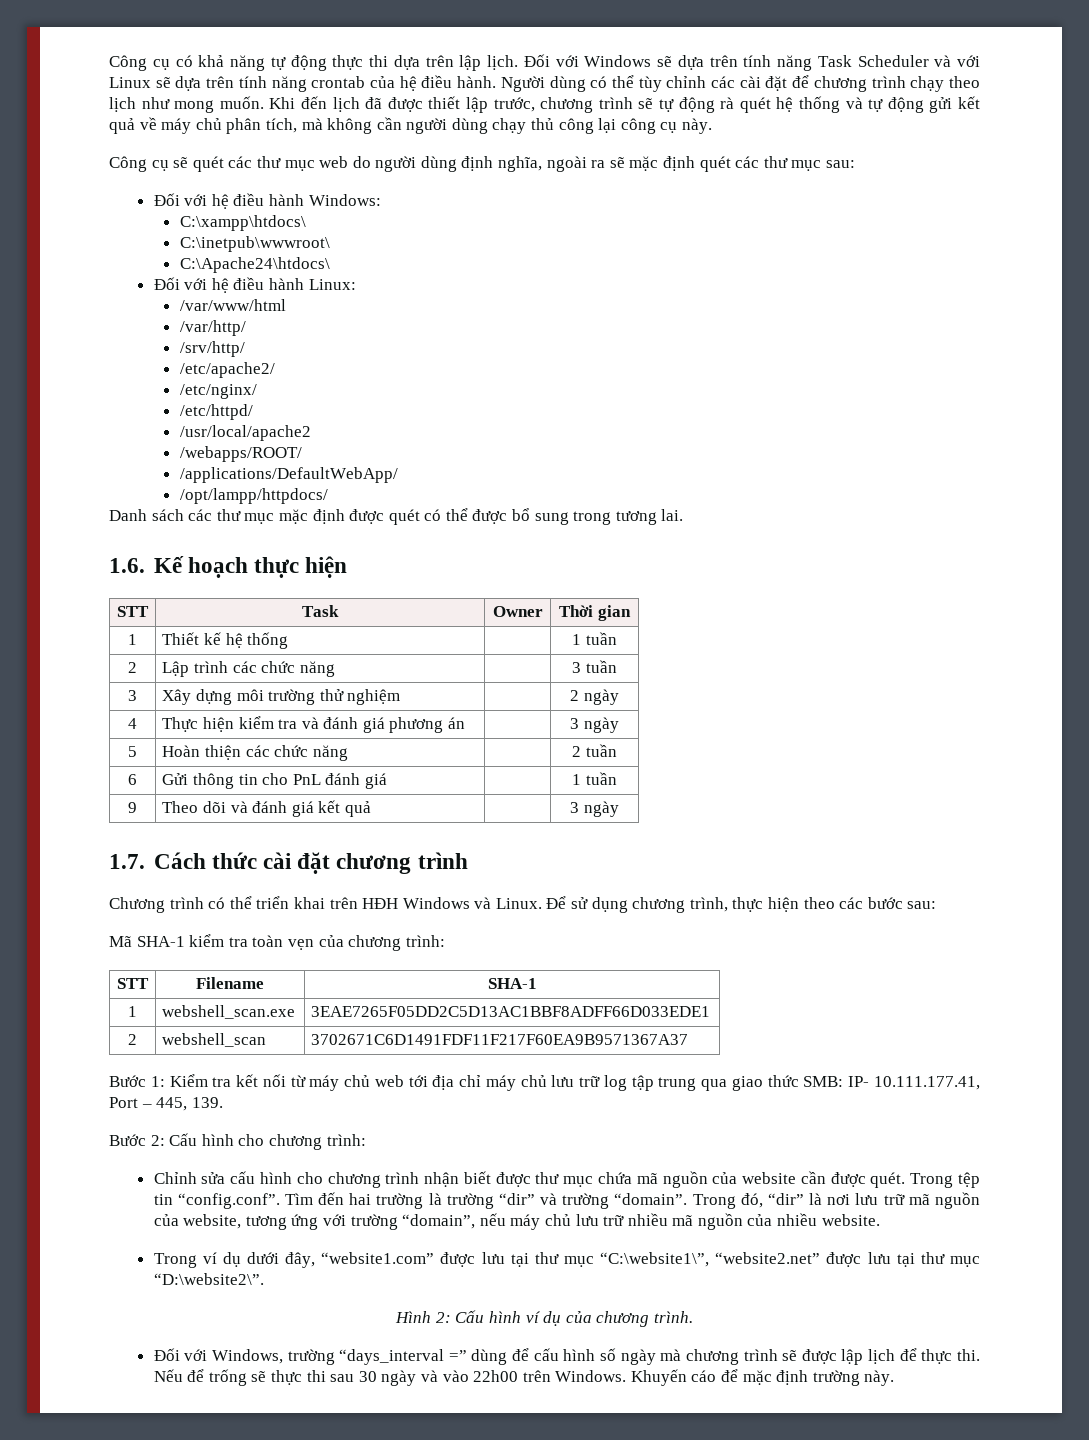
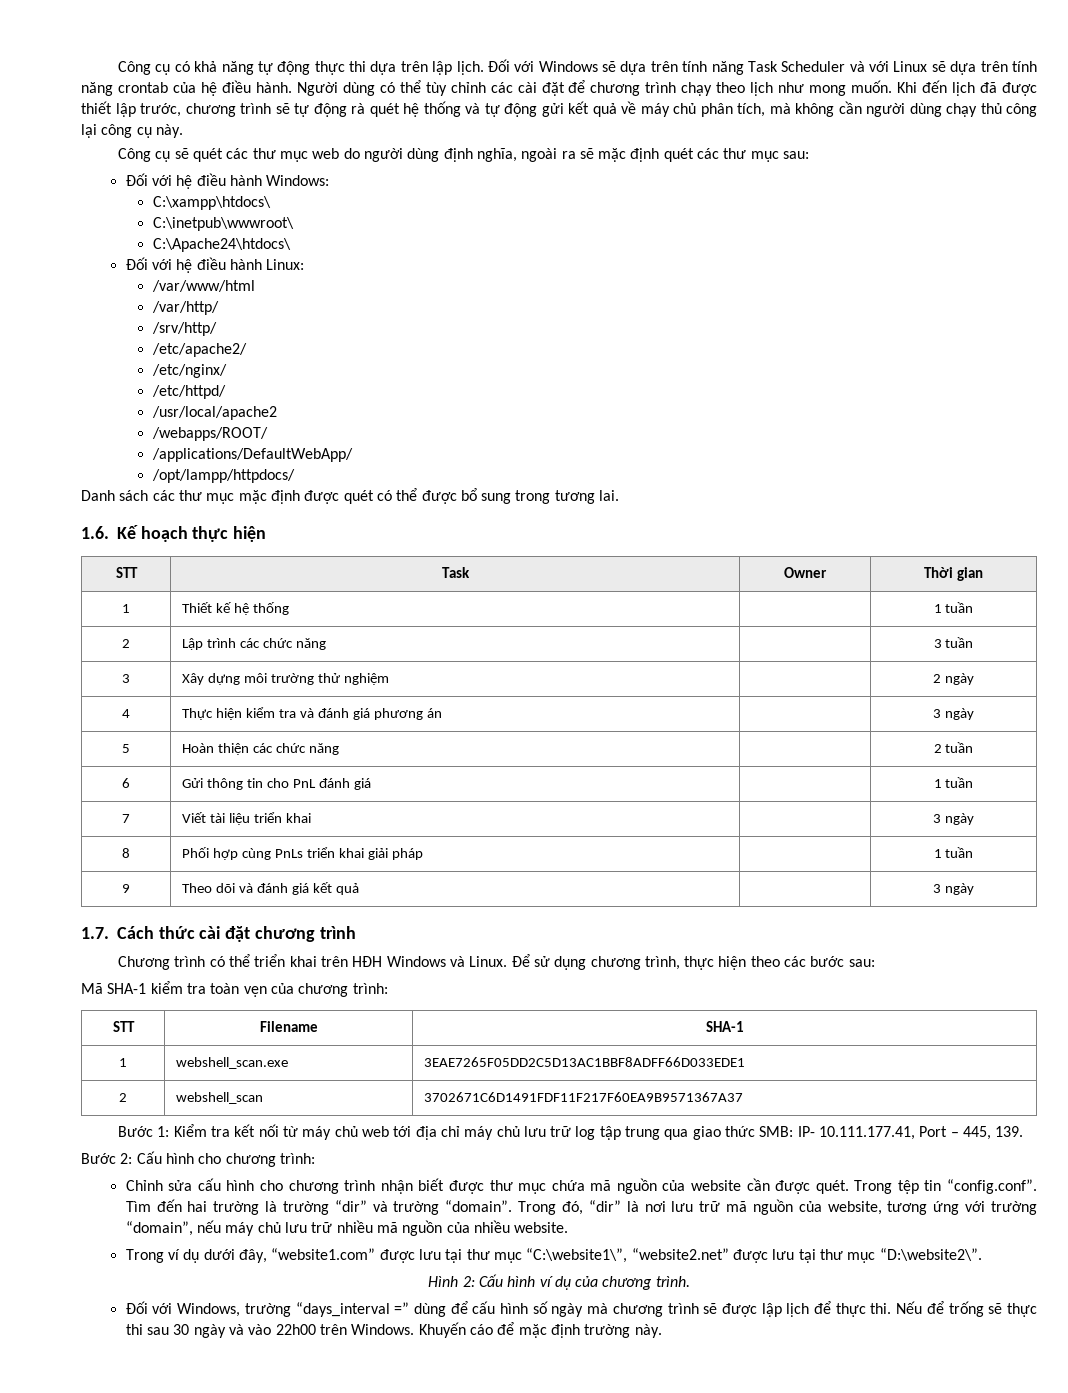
(617, 778) none -> [122,814,130,823] [182,812,311,825] [933,813,974,825] [122,848,130,858] [182,847,423,860] [933,847,974,858] // 7 | Viết tài liệu triển khai | | 3 ngày // 8 | Phối hợp cùng PnLs triển khai giải pháp | | 1 tuần

